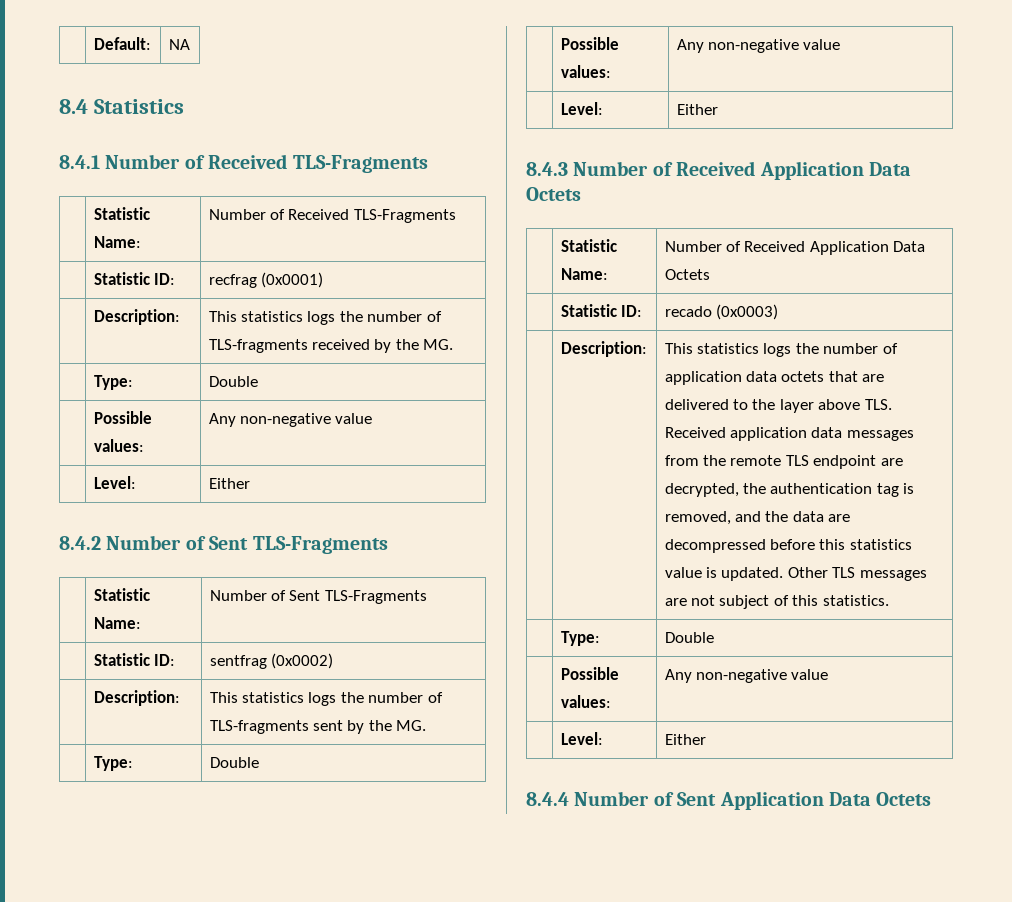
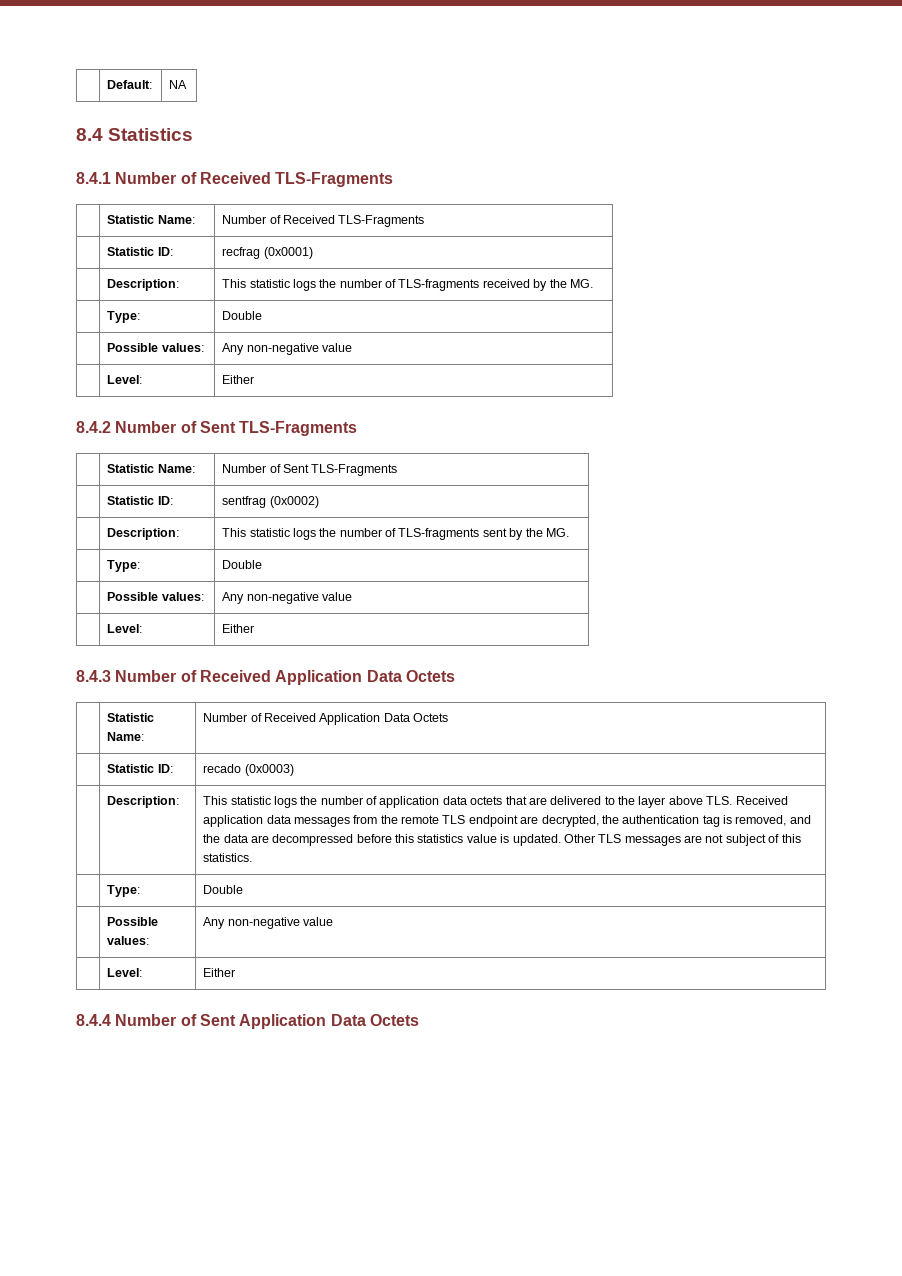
[240,311,303,322] statistics -> [249,279,290,288] statistic
[241,692,304,703] statistics -> [249,528,290,537] statistic
[696,343,759,354] statistics -> [230,796,271,805] statistic

